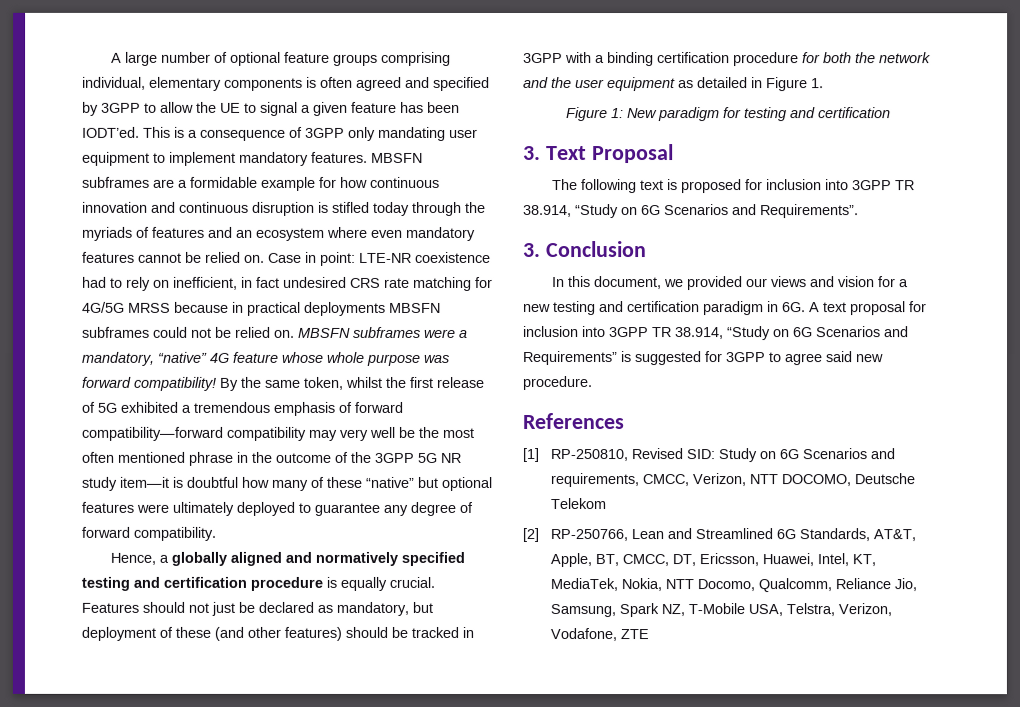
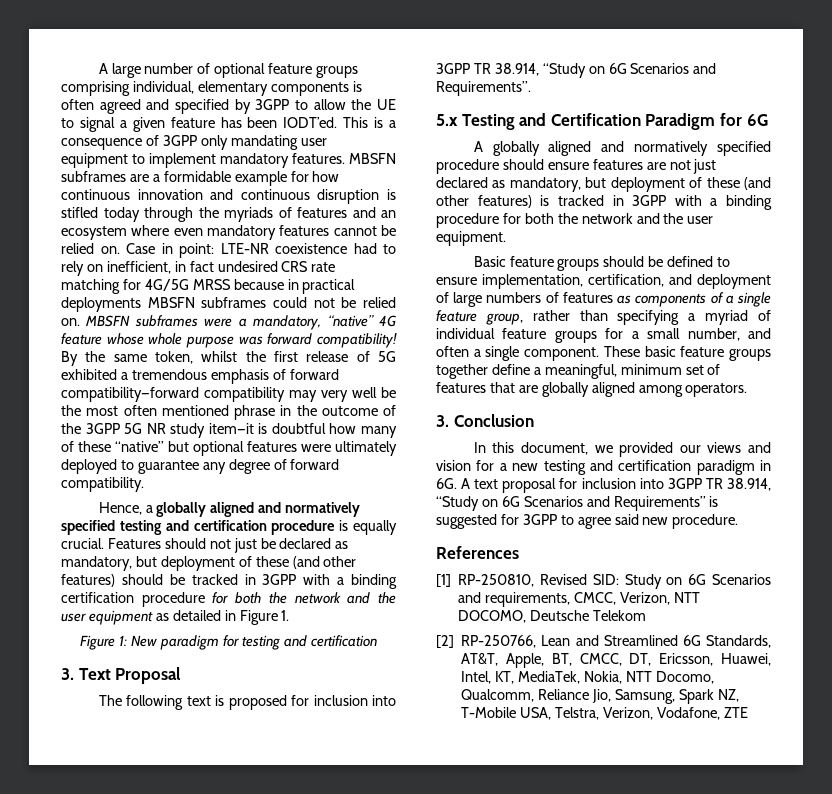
(859, 211) none -> [436,113,768,130] [473,141,771,156] [436,159,717,174] [436,177,771,192] [436,195,772,210] [436,213,714,228] [436,231,506,246] [473,256,731,271] [436,274,771,289] [436,292,771,307] [436,310,772,325] [436,328,772,343] [436,346,771,361] [436,364,721,379] [436,382,748,397] // 5.x Testing and Certification Paradigm for 6G // A globally aligned and normatively specified procedure should ensure features are not just declared as mandatory, but deployment of these (and other features) is tracked in 3GPP with a binding procedure for both the network and the user equipment. // Basic feature groups should be defined to ensure implementation, certification, and deployment of large numbers of features as components of a single feature group, rather than specifying a myriad of individual feature groups for a small number, and often a single component. These basic feature groups together define a meaningful, minimum set of features that are globally aligned among operators.

